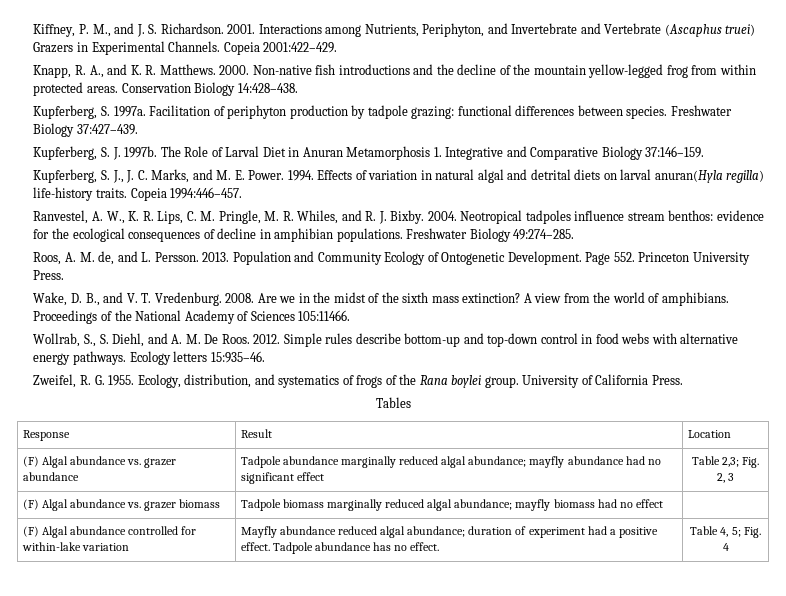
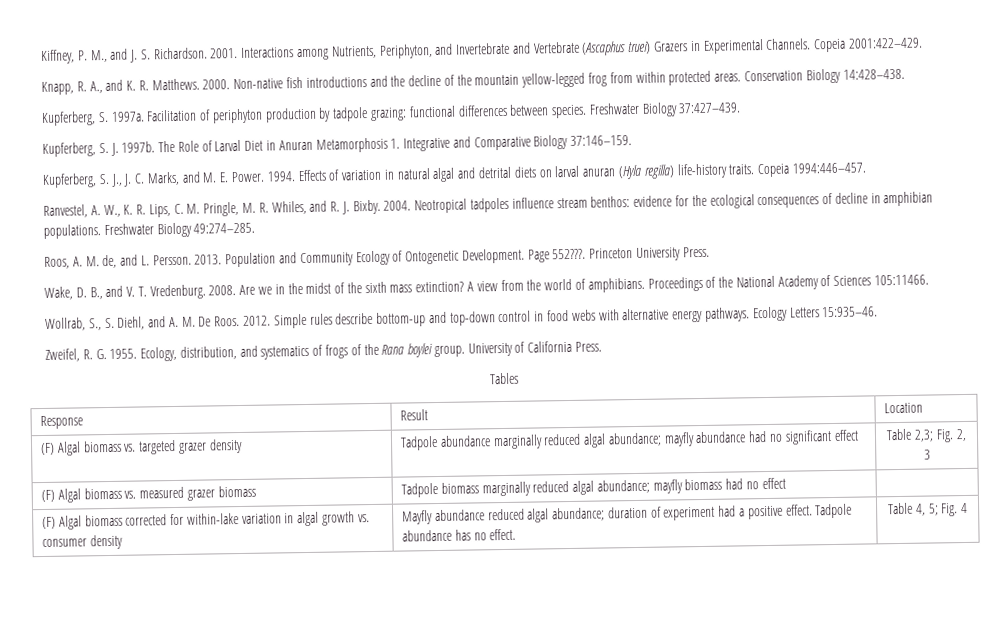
[654,170,723,183] anuran(Hyla -> [582,164,642,180] anuran (Hyla
[613,252,635,262] 552. -> [552,248,587,260] 552???.
[173,351,208,362] letters -> [789,307,820,318] Letters
[70,456,177,468] [22,472,79,481] abundance vs. grazer abundance -> [82,438,243,455] biomass vs. targeted grazer density
[70,499,142,508] abundance vs. -> [83,486,185,500] biomass vs. measured
[70,526,179,535] abundance controlled -> [84,514,168,527] biomass corrected
(129, 547) none -> [284,511,370,527] [42,534,123,550] in algal growth vs. consumer density

